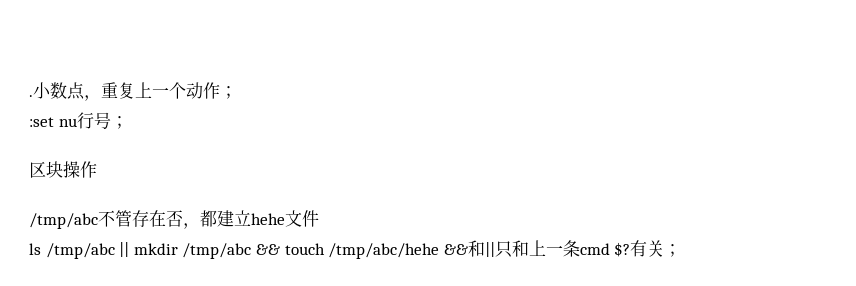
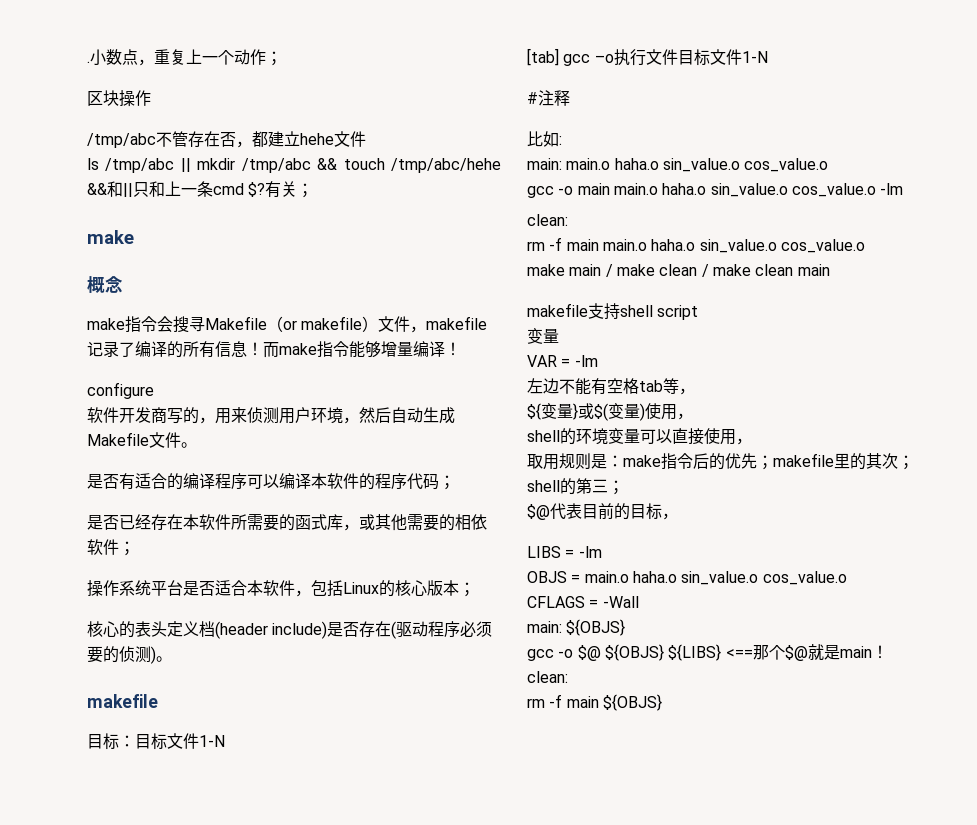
[29,112,128,129] // :set nu行号； -> (282, 58) none
(682, 250) none -> [87,230,134,244] [87,276,123,293] [87,316,488,333] [87,341,461,358] [87,382,154,399] [87,407,455,424] [87,432,197,448] [87,473,455,490] [87,514,487,531] [87,539,135,556] [87,580,475,597] [87,621,493,639] [87,646,172,664] [87,694,158,708] [87,733,225,750] [527,48,768,66] [527,90,570,106] [527,131,562,147] [527,158,829,172] [527,183,904,198] [527,214,568,226] [527,237,865,253] [527,264,830,277] [527,303,699,320] [527,328,559,344] [527,355,598,367] [527,378,695,395] [527,403,693,421] [527,428,752,445] [527,453,914,470] [527,478,624,495] [527,503,678,520] [527,546,602,558] [527,571,847,585] [527,596,639,608] [527,619,626,636] [527,644,888,661] [527,671,568,683] [527,694,662,711] // make // 概念 // make指令会搜寻Makefile（or makefile）文件，makefile记录了编译的所有信息！而make指令能够增量编译！ // configure // 软件开发商写的，用来侦测用户环境，然后自动生成Makefile文件。 // 是否有适合的编译程序可以编译本软件的程序代码； // 是否已经存在本软件所需要的函式库，或其他需要的相依软件； // 操作系统平台是否适合本软件，包括Linux的核心版本； // 核心的表头定义档(header include)是否存在(驱动程序必须要的侦测)。 // makefile // 目标：目标文件1-N // [tab] gcc –o执行文件目标文件1-N // #注释 // 比如: // main: main.o haha.o sin_value.o cos_value.o // gcc -o main main.o haha.o sin_value.o cos_value.o -lm // clean: // rm -f main main.o haha.o sin_value.o cos_value.o // make main / make clean / make clean main // makefile支持shell script // 变量 // VAR = -lm // 左边不能有空格tab等， // ${变量}或$(变量)使用， // shell的环境变量可以直接使用， // 取用规则是：make指令后的优先；makefile里的其次；shell的第三； // $@代表目前的目标， // LIBS = -lm // OBJS = main.o haha.o sin_value.o cos_value.o // CFLAGS = -Wall // main: ${OBJS} // gcc -o $@ ${OBJS} ${LIBS} <==那个$@就是main！ // clean: // rm -f main ${OBJS}

